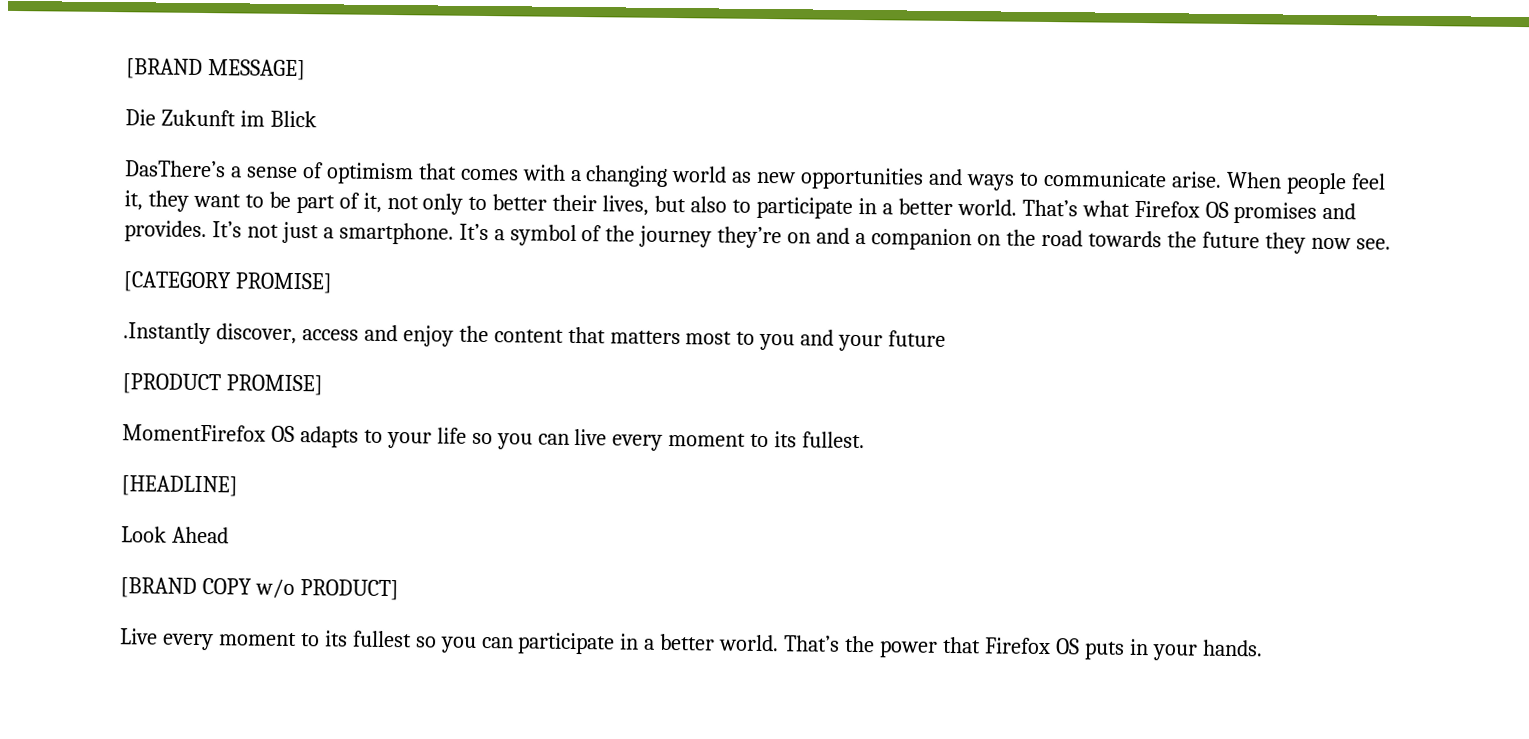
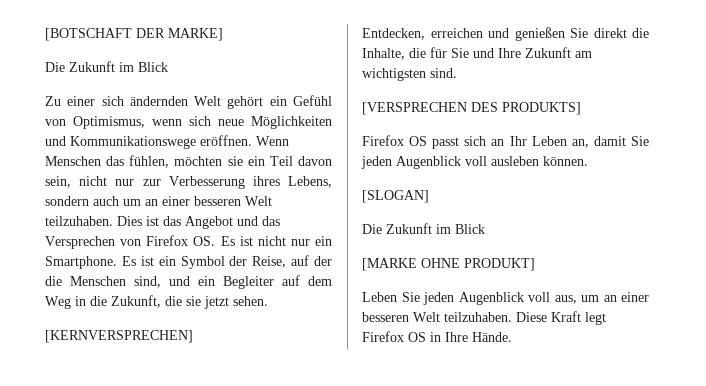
[126,58,306,81] [125,109,317,128] [125,160,1386,195] [124,190,1357,224] [124,220,1391,254] [123,271,332,294] [123,322,947,352] [122,373,323,396] [122,424,866,451] [121,475,238,497] [121,526,229,544] [120,577,399,601] [120,628,1263,661] [BRAND MESSAGE] // Die Zukunft im Blick // DasThere’s a sense of optimism that comes with a changing world as new opportunities and ways to communicate arise. When people feel it, they want to be part of it, not only to better their lives, but also to participate in a better world. That’s what Firefox OS promises and provides. It’s not just a smartphone. It’s a symbol of the journey they’re on and a companion on the road towards the future they now see. // [CATEGORY PROMISE] // .Instantly discover, access and enjoy the content that matters most to you and your future // [PRODUCT PROMISE] // MomentFirefox OS adapts to your life so you can live every moment to its fullest. // [HEADLINE] // Look Ahead // [BRAND COPY w/o PRODUCT] // Live every moment to its fullest so you can participate in a better world. That’s the power that Firefox OS puts in your hands. -> [45,28,223,41] [45,61,168,72] [45,95,332,109] [45,116,332,129] [45,135,289,149] [45,155,332,168] [45,176,332,189] [45,196,272,206] [45,216,280,229] [45,235,332,249] [45,255,332,269] [45,275,332,289] [45,295,268,309] [45,330,193,343] [362,27,649,41] [362,47,592,60] [362,68,457,81] [362,102,581,115] [362,135,649,149] [361,156,588,169] [362,190,429,203] [362,223,485,234] [362,258,535,271] [362,292,649,305] [362,311,606,325] [362,331,512,342] [BOTSCHAFT DER MARKE] // Die Zukunft im Blick // Zu einer sich ändernden Welt gehört ein Gefühl von Optimismus, wenn sich neue Möglichkeiten und Kommunikationswege eröffnen. Wenn Menschen das fühlen, möchten sie ein Teil davon sein, nicht nur zur Verbesserung ihres Lebens, sondern auch um an einer besseren Welt teilzuhaben. Dies ist das Angebot und das Versprechen von Firefox OS. Es ist nicht nur ein Smartphone. Es ist ein Symbol der Reise, auf der die Menschen sind, und ein Begleiter auf dem Weg in die Zukunft, die sie jetzt sehen. // [KERNVERSPRECHEN] // Entdecken, erreichen und genießen Sie direkt die Inhalte, die für Sie und Ihre Zukunft am wichtigsten sind. // [VERSPRECHEN DES PRODUKTS] // Firefox OS passt sich an Ihr Leben an, damit Sie jeden Augenblick voll ausleben können. // [SLOGAN] // Die Zukunft im Blick // [MARKE OHNE PRODUKT] // Leben Sie jeden Augenblick voll aus, um an einer besseren Welt teilzuhaben. Diese Kraft legt Firefox OS in Ihre Hände.

